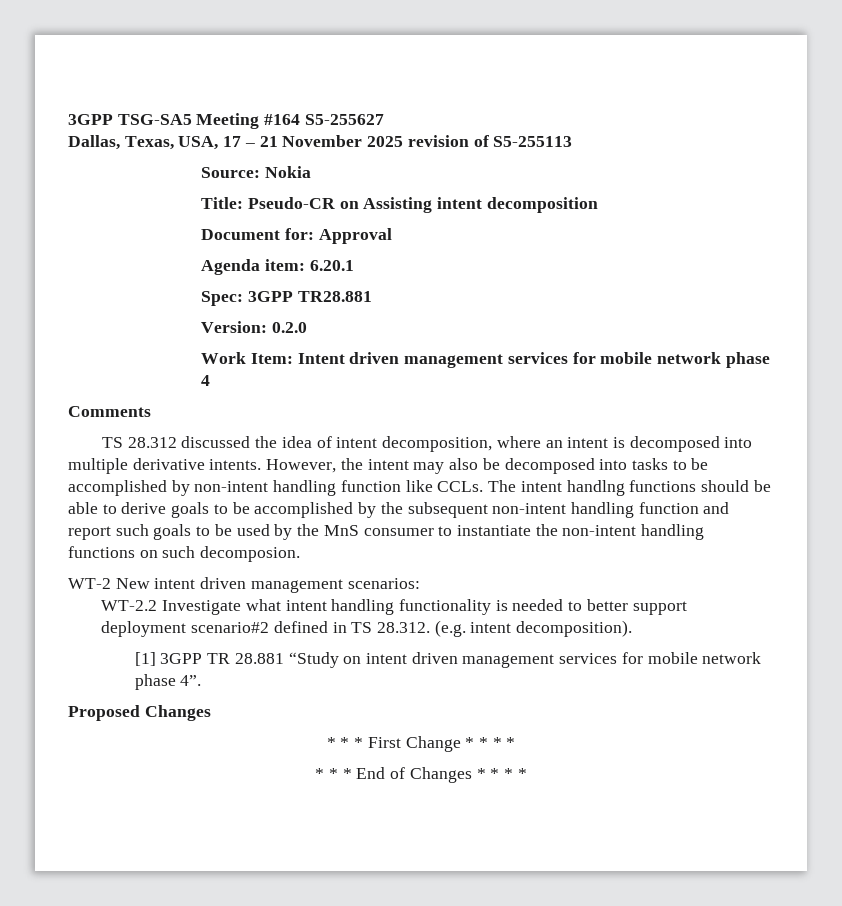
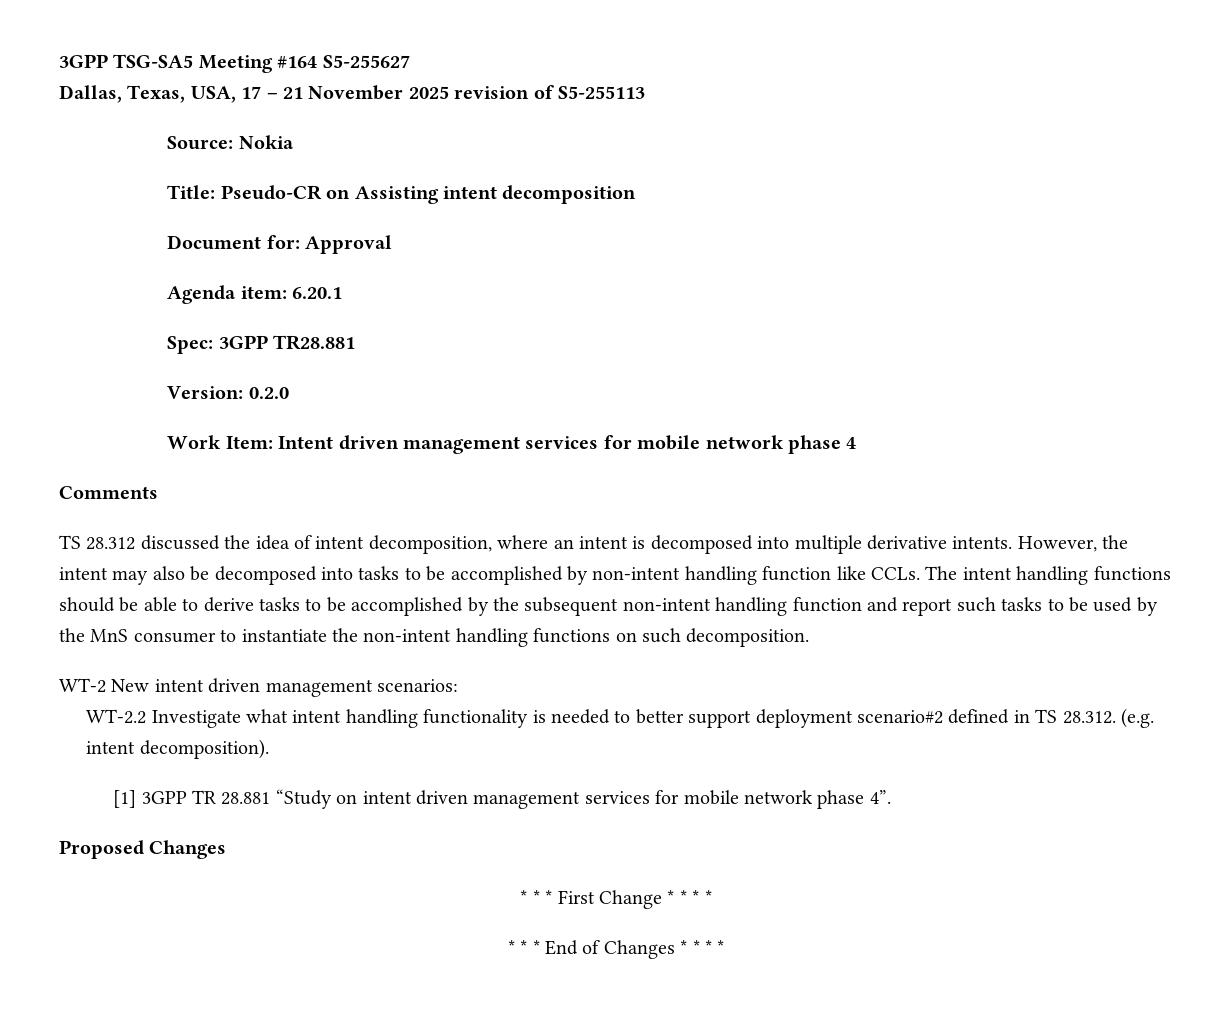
[566,480,625,496] handlng -> [1016,566,1089,585] handling
[171,502,210,518] goals -> [259,597,300,611] tasks
[153,524,192,540] goals -> [1001,597,1043,611] tasks
[200,546,301,562] decomposion. -> [686,628,810,647] decomposition.

